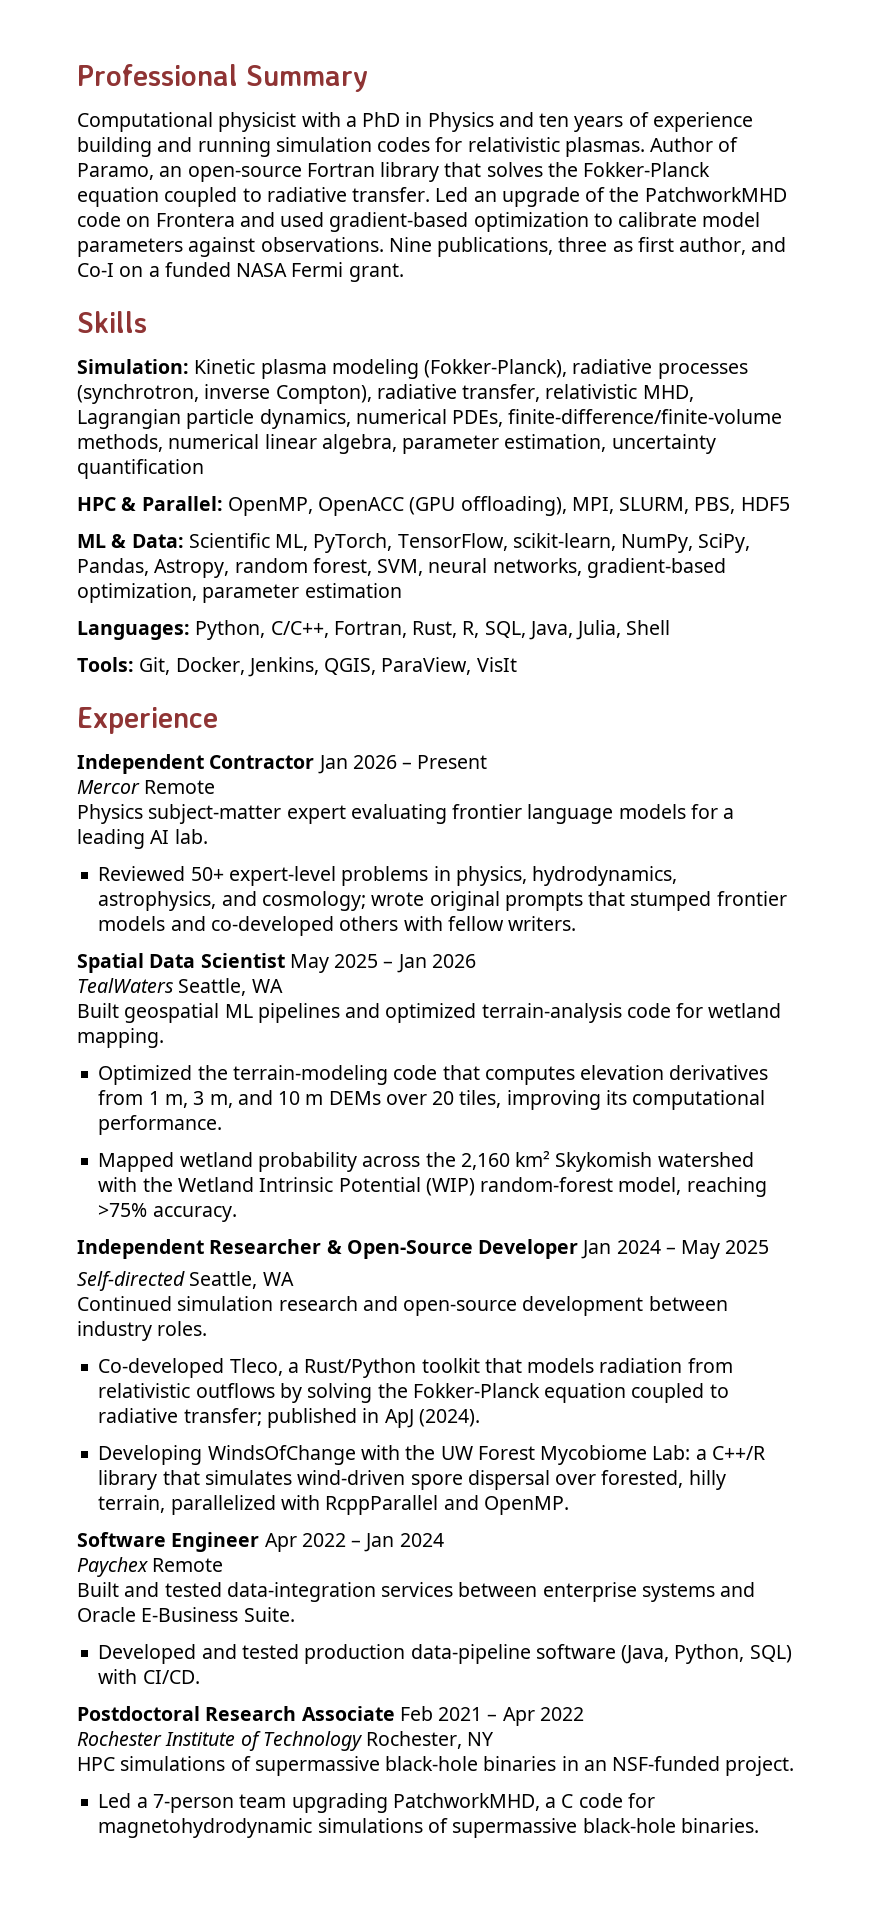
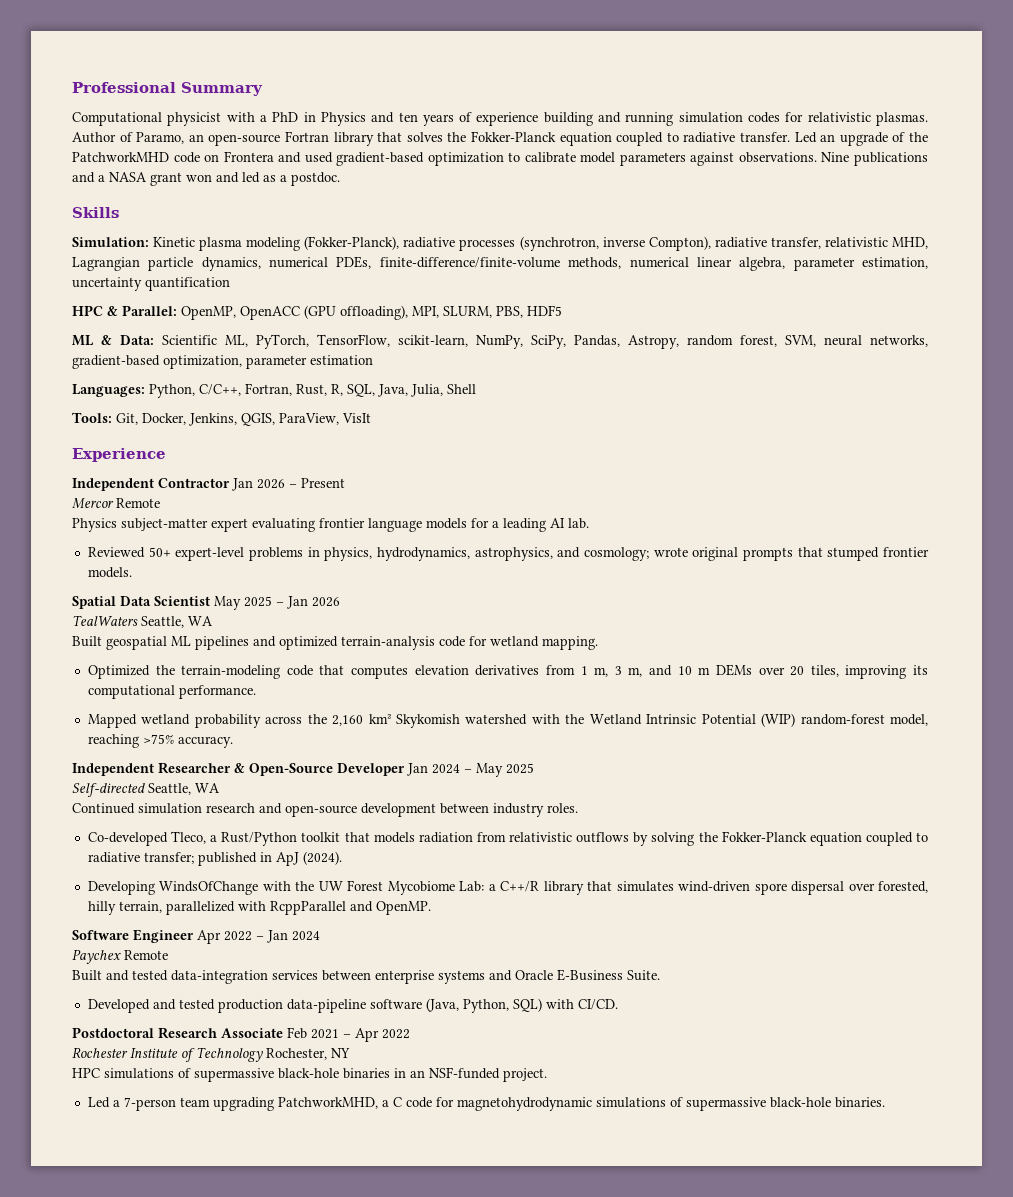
[437,237,787,257] [77,262,404,282] publications, three as first author, and Co-I on a funded NASA Fermi grant. -> [854,152,928,166] [72,172,340,186] publications and a NASA grant won and led as a postdoc.
[98,916,577,936] models and co-developed others with fellow writers. -> [87,567,132,578] models.

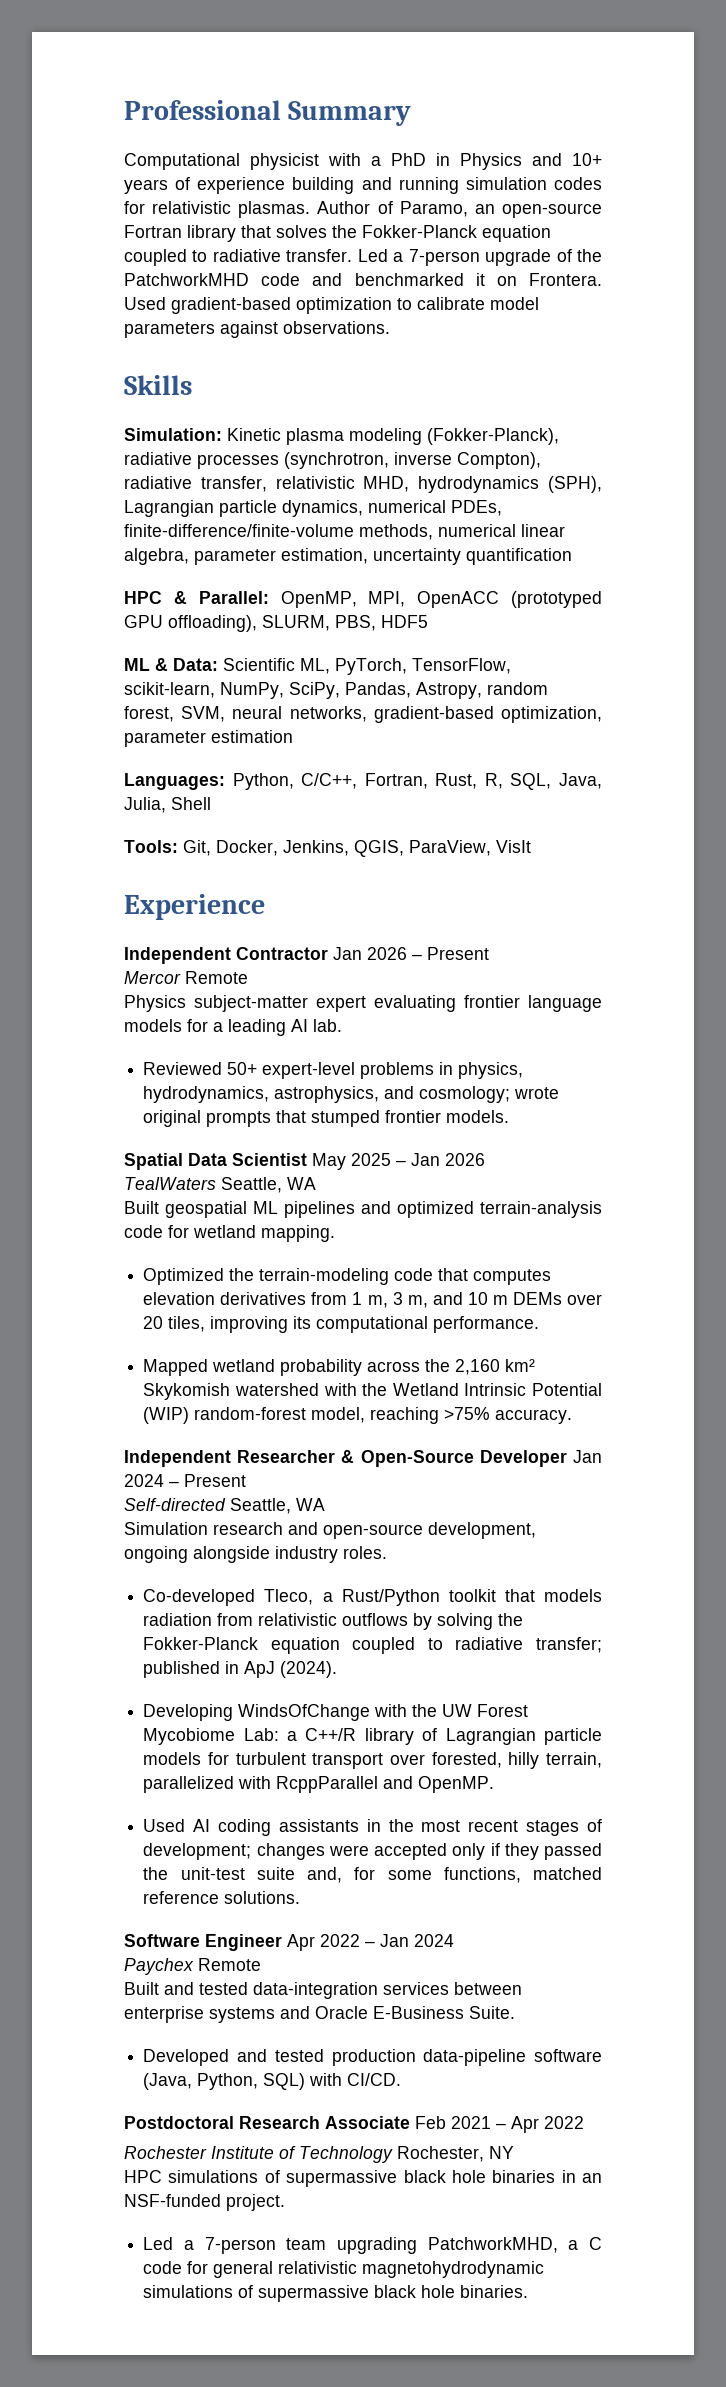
[398,112,418,122] ten -> [572,153,602,166] 10+
[820,134,836,142] an -> [393,249,480,266] a 7-person
[204,151,333,163] on Frontera and used -> [312,273,602,286] [124,297,166,310] and benchmarked it on Frontera. Used
[821,152,928,166] [72,172,340,186] Nine publications and a NASA grant won and led as a postdoc. -> (390, 327) none
(929, 243) none -> [418,476,602,493] hydrodynamics (SPH),
[240,305,439,320] OpenACC (GPU offloading), MPI, -> [368,591,602,608] [124,615,257,632] MPI, OpenACC (prototyped GPU offloading),
[476,763,534,777] May 2025 -> [184,1474,246,1487] Present
[72,803,202,814] Continued simulation -> [124,1522,208,1535] Simulation
[361,803,489,817] development between -> [428,1522,536,1539] [124,1546,270,1563] development, ongoing alongside
[587,881,845,895] that simulates wind-driven spore dispersal -> [422,1728,602,1745] [143,1752,384,1769] of Lagrangian particle models for turbulent transport
(431, 908) none -> [143,1819,602,1836] [143,1843,602,1860] [143,1867,602,1883] [143,1891,301,1904] // Used AI coding assistants in the most recent stages of development; changes were accepted only if they passed the unit-test suite and, for some functions, matched reference solutions.
[278,1068,339,1079] black-hole -> [403,2170,486,2183] black hole
(454, 1102) none -> [213,2261,358,2278] general relativistic
[769,1097,831,1108] black-hole -> [374,2285,456,2298] black hole

